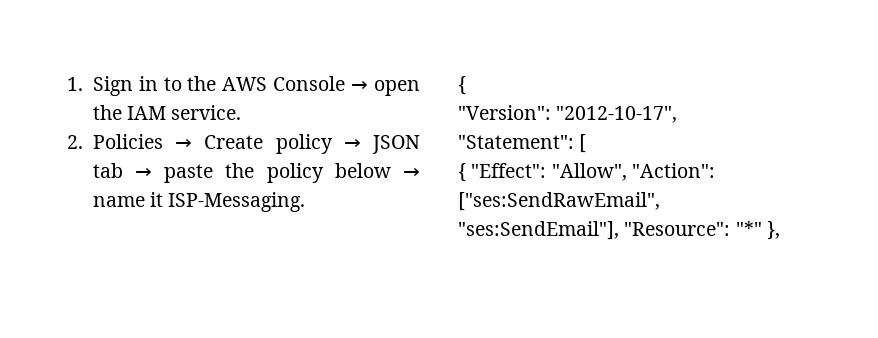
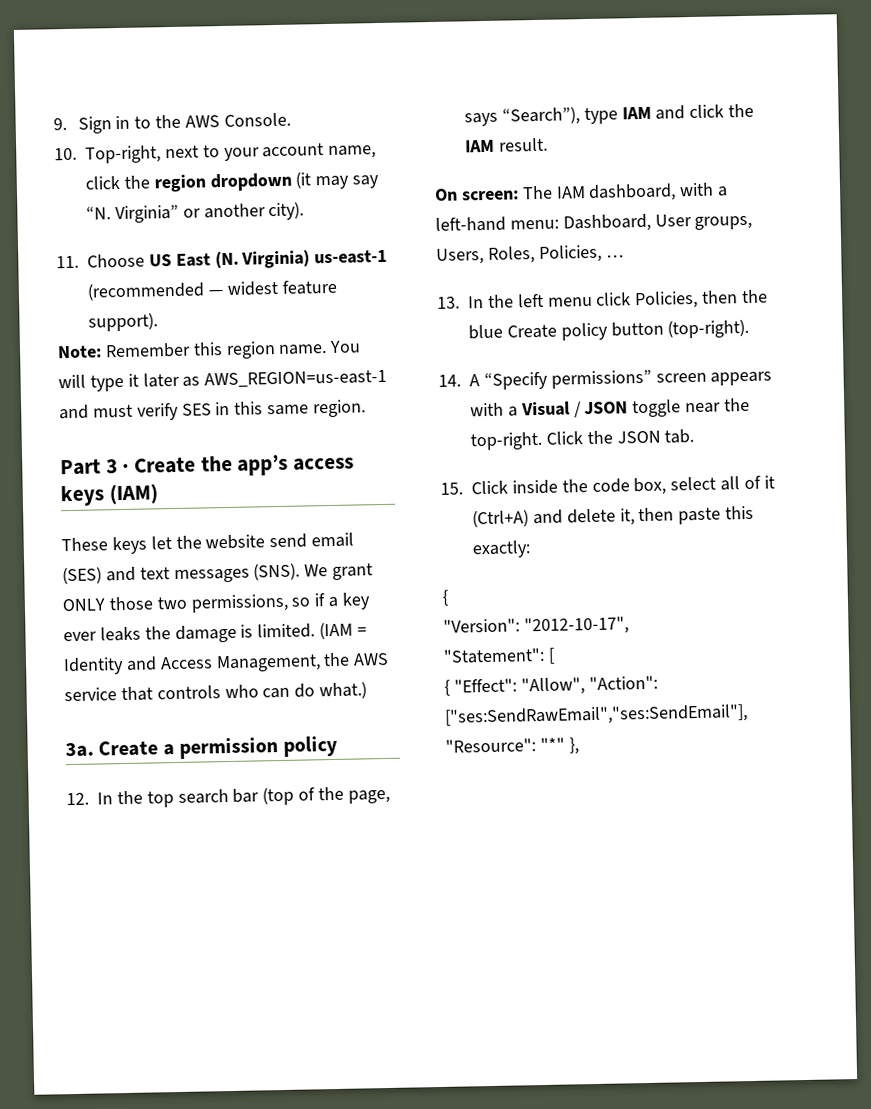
[67,77,83,91] 1. -> [53,118,67,131] 9.
[273,76,420,96] [92,105,242,120] [67,134,420,154] [92,163,420,183] [92,192,306,212] Console → open the IAM service. // 2. Policies → Create policy → JSON tab → paste the policy below → name it ISP-Messaging. -> [223,112,291,127] [54,143,377,164] [85,171,380,193] [86,201,305,224] [56,249,389,269] [87,279,337,301] [88,312,158,332] [57,340,362,359] [58,369,388,392] [59,399,367,421] [60,454,355,476] [60,483,158,507] [61,532,355,555] [62,562,374,585] [62,592,372,613] [63,621,368,644] [63,652,390,676] [64,681,368,702] [65,735,338,759] [66,786,390,808] [464,103,755,127] [465,137,548,153] [434,182,729,202] [435,213,753,233] [436,244,624,265] [437,289,769,310] [468,318,750,341] [438,369,773,391] [470,397,751,418] [470,429,695,451] [440,475,775,496] [472,505,755,528] [472,540,531,559] Console. // 10. Top-right, next to your account name, click the region dropdown (it may say “N. Virginia” or another city). // 11. Choose US East (N. Virginia) us-east-1 (recommended — widest feature support). // Note: Remember this region name. You will type it later as AWS_REGION=us-east-1 and must verify SES in this same region. // Part 3 · Create the app’s access keys (IAM) // These keys let the website send email (SES) and text messages (SNS). We grant ONLY those two permissions, so if a key ever leaks the damage is limited. (IAM = Identity and Access Management, the AWS service that controls who can do what.) // 3a. Create a permission policy // 12. In the top search bar (top of the page, says “Search”), type IAM and click the IAM result. // On screen: The IAM dashboard, with a left-hand menu: Dashboard, User groups, Users, Roles, Policies, … // 13. In the left menu click Policies, then the blue Create policy button (top-right). // 14. A “Specify permissions” screen appears with a Visual / JSON toggle near the top-right. Click the JSON tab. // 15. Click inside the code box, select all of it (Ctrl+A) and delete it, then paste this exactly:
[458,192,660,211] [458,221,619,240] ["ses:SendRawEmail", "ses:SendEmail"], -> [444,704,748,727] ["ses:SendRawEmail","ses:SendEmail"],

